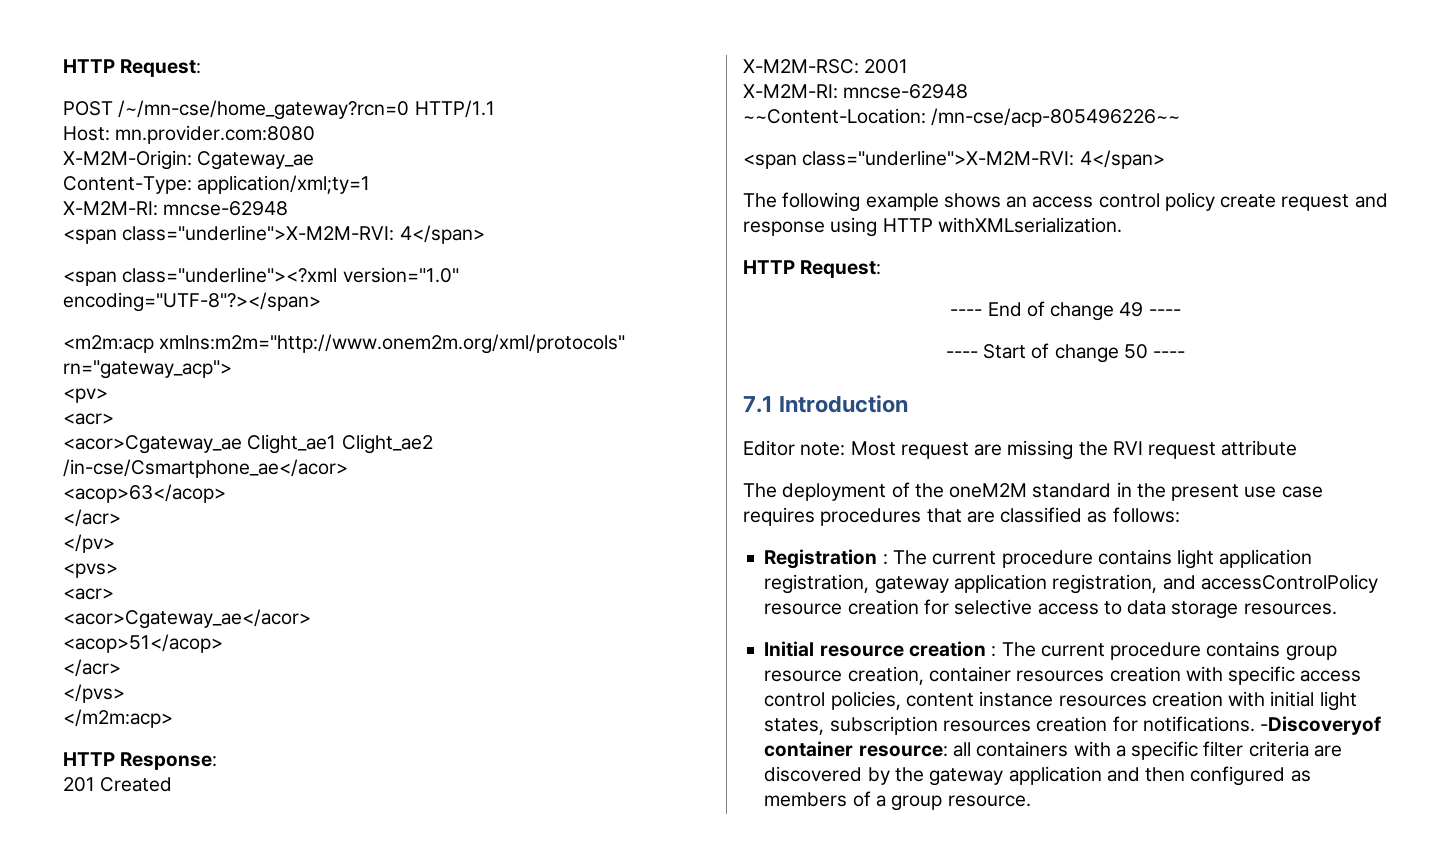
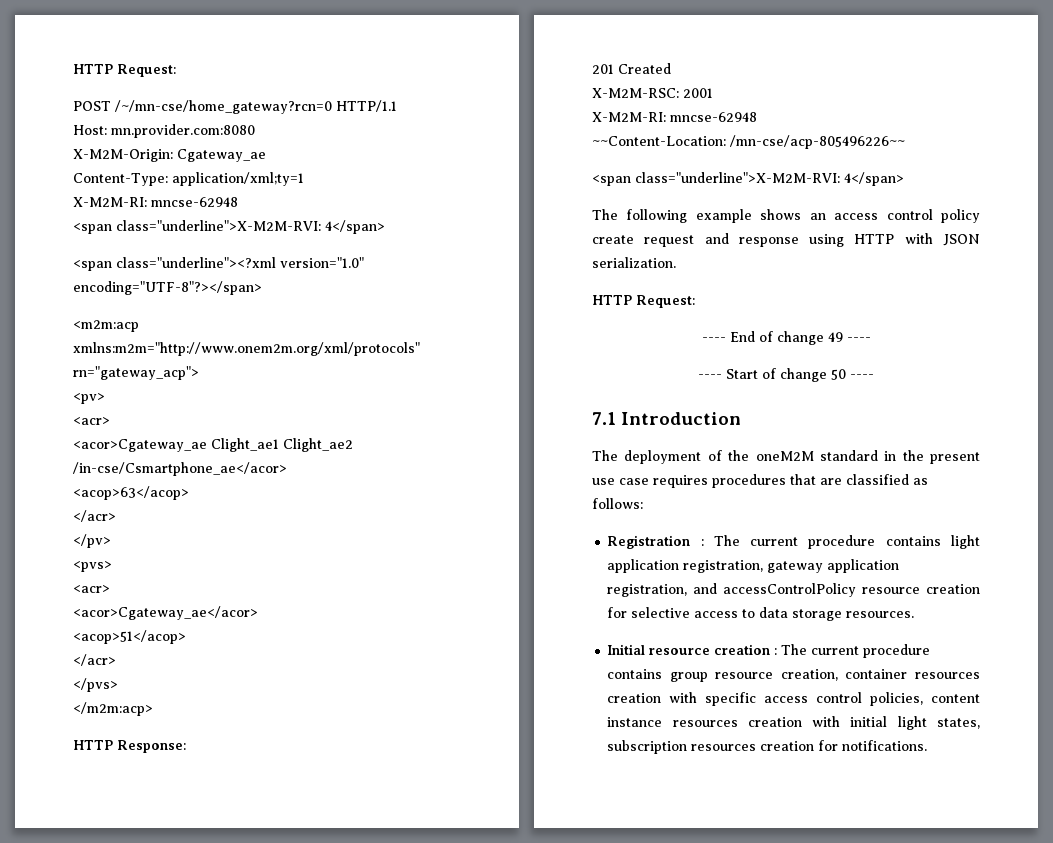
[937,217,1122,233] withXMLserialization. -> [904,233,980,246] [592,257,676,268] with JSON serialization.
[743,440,1298,460] // Editor note: Most request are missing the RVI request attribute -> (742, 418) none
[1260,716,1382,735] [764,741,1342,760] [764,766,1311,786] [764,791,1031,811] -Discoveryof container resource: all containers with a specific filter criteria are discovered by the gateway application and then configured as members of a group resource. -> (928, 745) none

